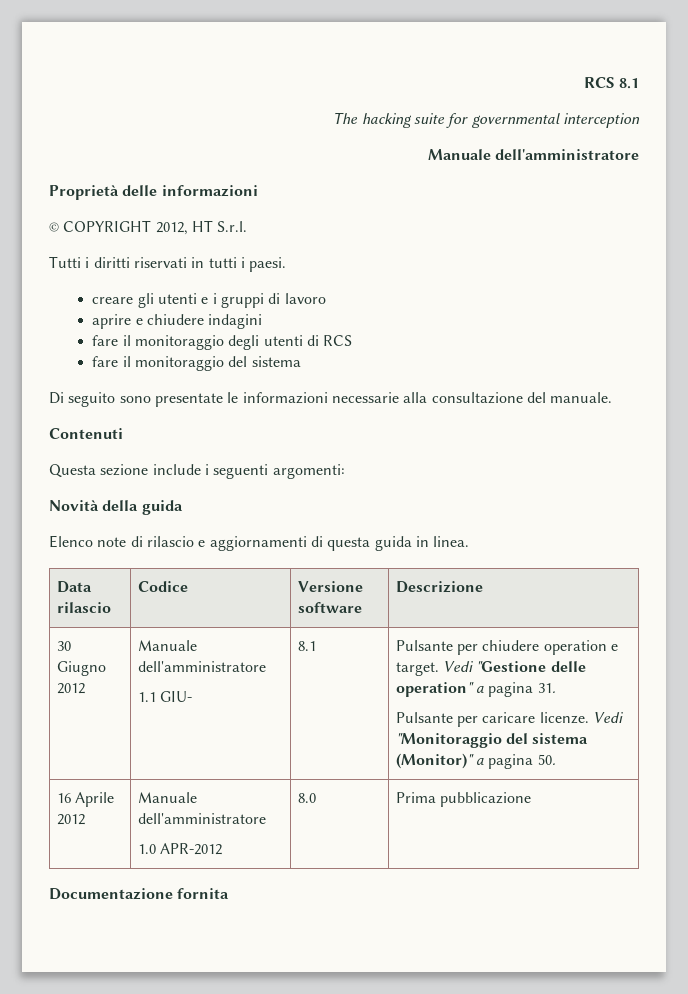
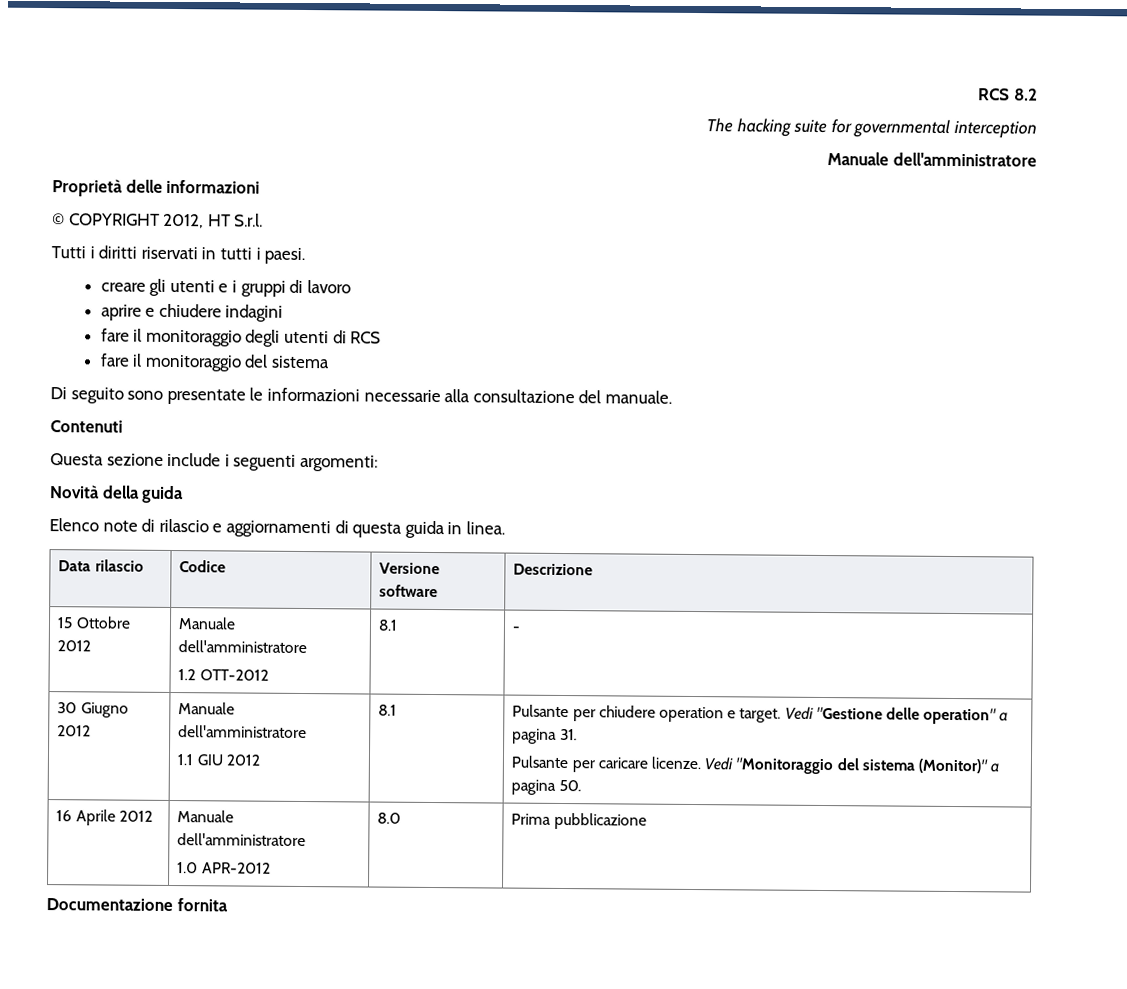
[583,77,639,89] RCS 8.1 -> [978,88,1038,101] RCS 8.2
(483, 587) none -> [57,616,131,629] [57,640,92,652] [178,617,237,630] [178,640,308,654] [178,669,269,681] [378,619,399,631] [512,626,521,632] // 15 Ottobre 2012 | Manuale dell'amministratore // 1.2 OTT-2012 | 8.1 | -
[159,691,192,702] GIU- -> [196,754,260,766] GIU 2012

